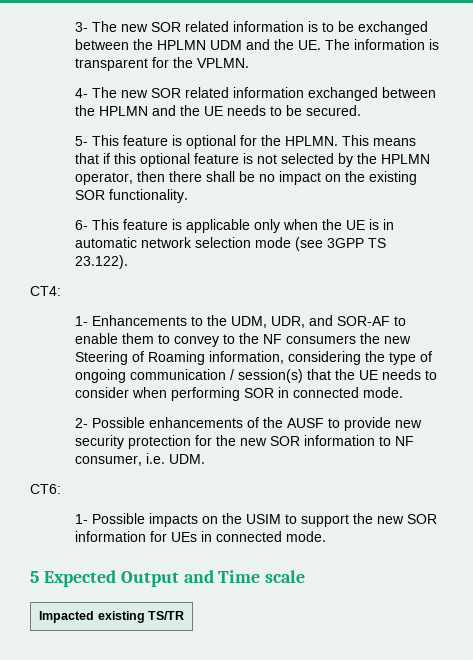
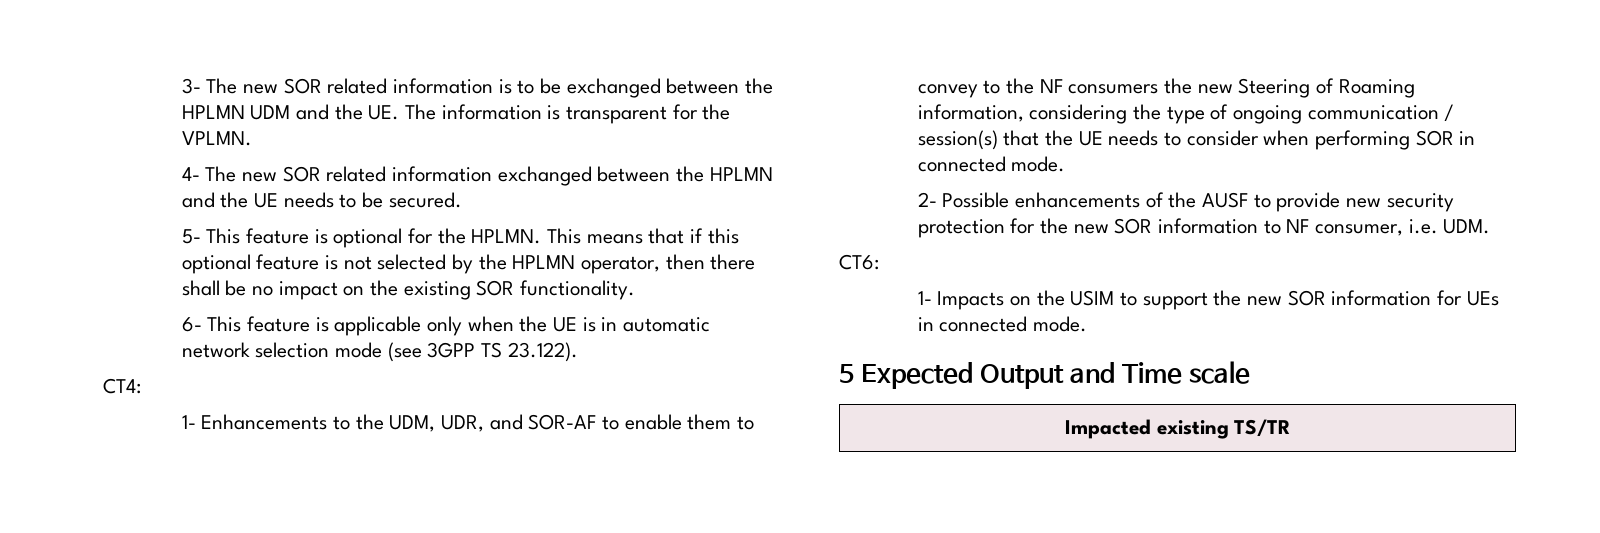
[92,513,199,527] Possible impacts -> [937,291,1005,310] Impacts

